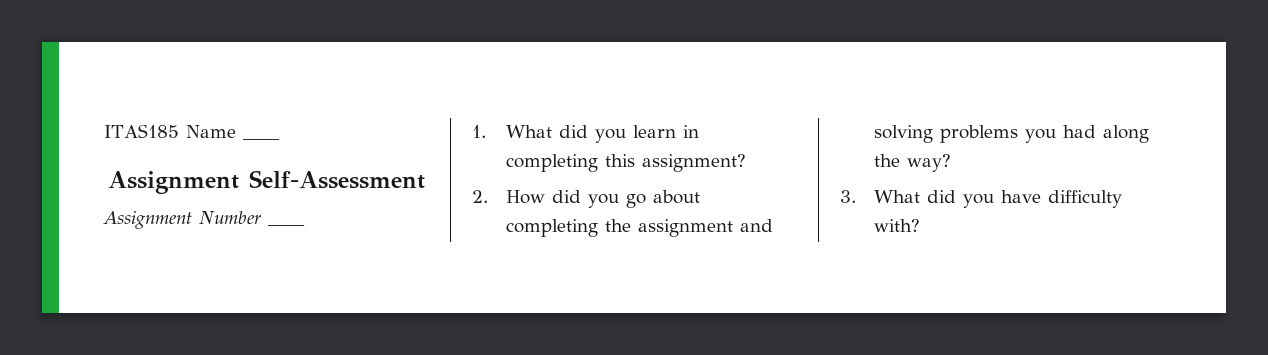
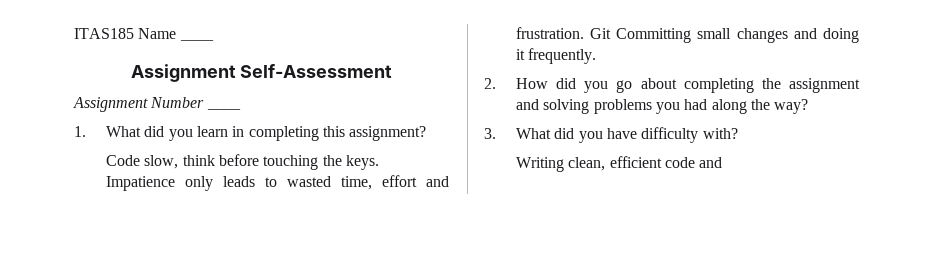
(747, 163) none -> [105,154,379,170] [105,175,449,191] [515,27,859,43] [515,48,597,64] // Code slow, think before touching the keys. Impatience only leads to wasted time, effort and frustration. Git Committing small changes and doing it frequently.
(921, 225) none -> [515,156,723,172] // Writing clean, efficient code and

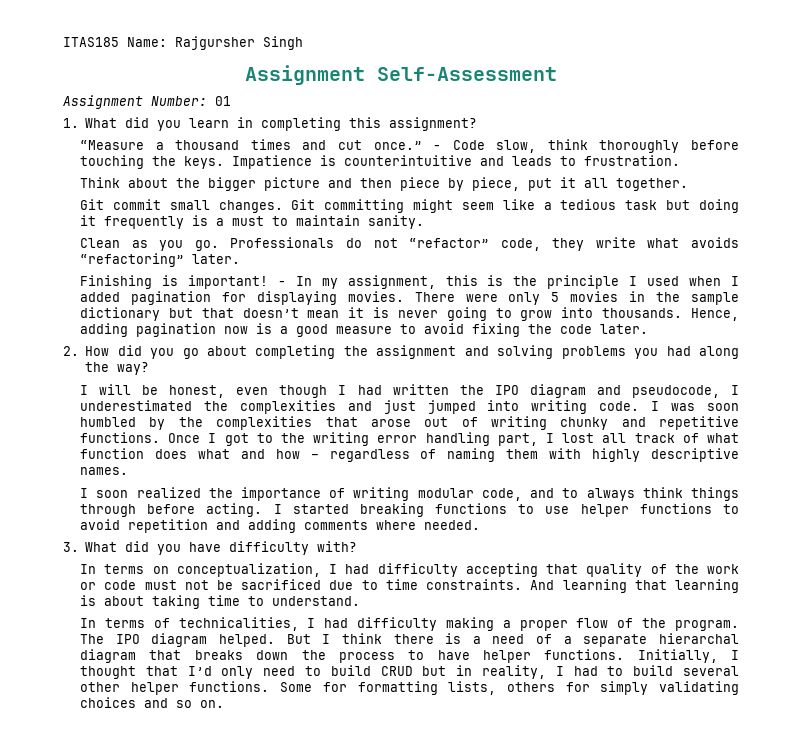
[138,28,177,39] [179,39,214,41] Name ____ -> [127,36,303,50] Name: Rajgursher Singh
[150,97,205,108] [206,108,241,110] Number ____ -> [151,96,231,106] Number: 01
(427, 133) none -> [80,139,442,150] “Measure a thousand times and cut once.” -
(215, 160) none -> [599,140,680,153] thoroughly
[184,175,449,191] [515,27,859,43] [515,48,597,64] only leads to wasted time, effort and frustration. Git Committing small changes and doing it frequently. -> [320,155,681,166] [80,177,689,191] [80,199,739,213] [80,215,425,229] [80,237,740,251] [80,253,241,267] [80,275,739,289] [80,291,739,305] [80,307,739,321] [80,323,649,337] is counterintuitive and leads to frustration. // Think about the bigger picture and then piece by piece, put it all together. // Git commit small changes. Git committing might seem like a tedious task but doing it frequently is a must to maintain sanity. // Clean as you go. Professionals do not “refactor” code, they write what avoids “refactoring” later. // Finishing is important! - In my assignment, this is the principle I used when I added pagination for displaying movies. There were only 5 movies in the sample dictionary but that doesn’t mean it is never going to grow into thousands. Hence, adding pagination now is a good measure to avoid fixing the code later.
(809, 106) none -> [80,384,739,398] [80,400,739,414] [80,416,739,430] [80,432,739,446] [80,448,739,462] [80,467,129,475] [80,487,739,501] [80,503,739,517] [80,519,481,533] // I will be honest, even though I had written the IPO diagram and pseudocode, I underestimated the complexities and just jumped into writing code. I was soon humbled by the complexities that arose out of writing chunky and repetitive functions. Once I got to the writing error handling part, I lost all track of what function does what and how – regardless of naming them with highly descriptive names. // I soon realized the importance of writing modular code, and to always think things through before acting. I started breaking functions to use helper functions to avoid repetition and adding comments where needed.
[515,156,723,172] Writing clean, efficient code and -> [80,563,739,577] [80,579,739,593] [80,595,361,609] [80,617,739,631] [80,633,739,647] [80,649,739,663] [80,665,739,679] [80,681,739,695] [80,697,225,708] In terms on conceptualization, I had difficulty accepting that quality of the work or code must not be sacrificed due to time constraints. And learning that learning is about taking time to understand. // In terms of technicalities, I had difficulty making a proper flow of the program. The IPO diagram helped. But I think there is a need of a separate hierarchal diagram that breaks down the process to have helper functions. Initially, I thought that I’d only need to build CRUD but in reality, I had to build several other helper functions. Some for formatting lists, others for simply validating choices and so on.

